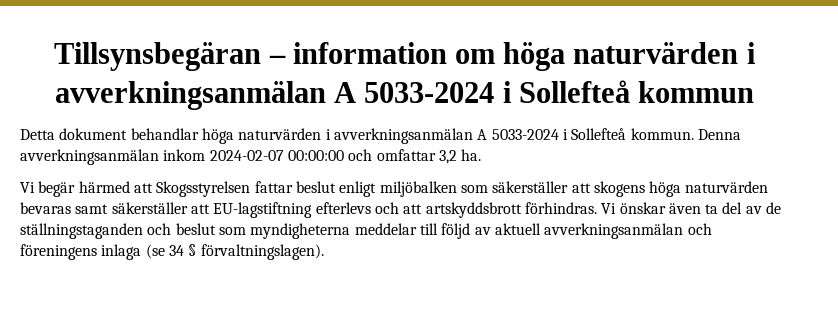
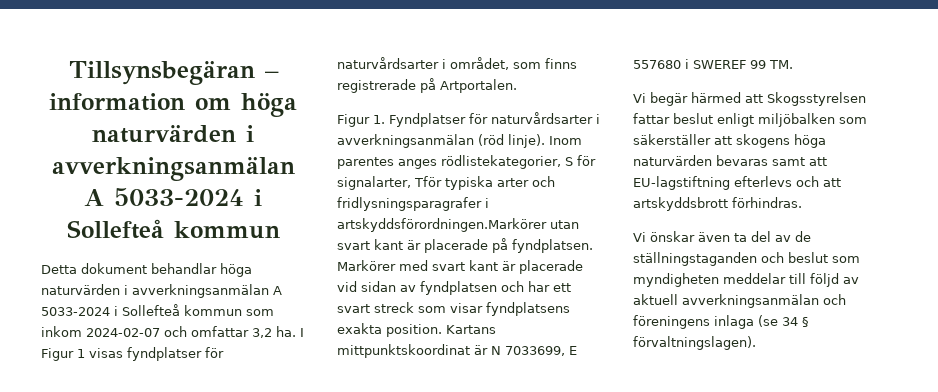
[630,128,741,140] [20,149,159,165] kommun. Denna avverkningsanmälan -> [184,305,274,316] kommun som
[287,150,344,161] 00:00:00 -> (160, 332) none
(482, 155) none -> [300,328,304,337] [41,347,224,361] [337,57,577,70] [337,78,517,93] [337,112,600,127] [337,134,582,148] [337,155,596,169] [337,176,555,190] [337,197,489,211] [337,218,579,232] [337,238,593,253] [337,260,583,274] [337,281,571,295] [337,302,570,316] [337,323,496,337] [337,344,577,358] [633,59,793,69] I Figur 1 visas fyndplatser för naturvårdsarter i området, som finns registrerade på Artportalen. // Figur 1. Fyndplatser för naturvårdsarter i avverkningsanmälan (röd linje). Inom parentes anges rödlistekategorier, S för signalarter, Tför typiska arter och fridlysningsparagrafer i artskyddsförordningen.Markörer utan svart kant är placerade på fyndplatsen. Markörer med svart kant är placerade vid sidan av fyndplatsen och har ett svart streck som visar fyndplatsens exakta position. Kartans mittpunktskoordinat är N 7033699, E 557680 i SWEREF 99 TM.
[111,202,188,214] säkerställer -> (805, 161) none
(597, 208) none -> (802, 202) //
[250,223,351,239] myndigheterna -> [633,273,719,287] myndigheten

